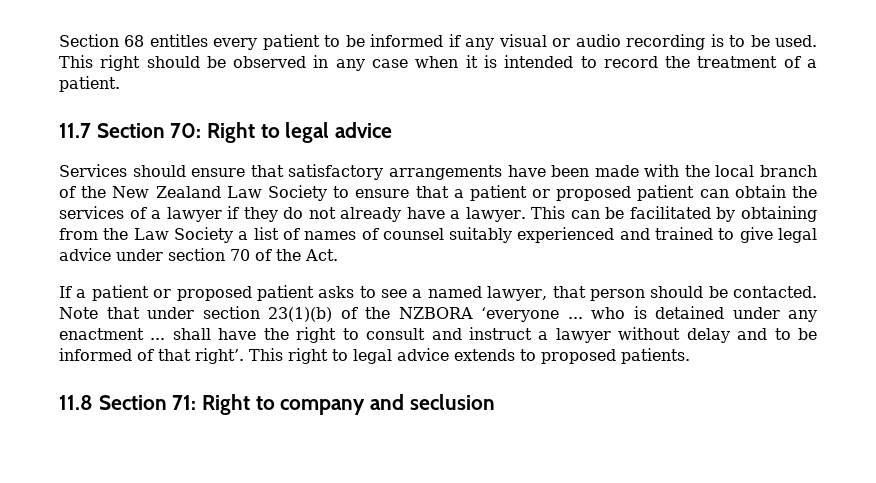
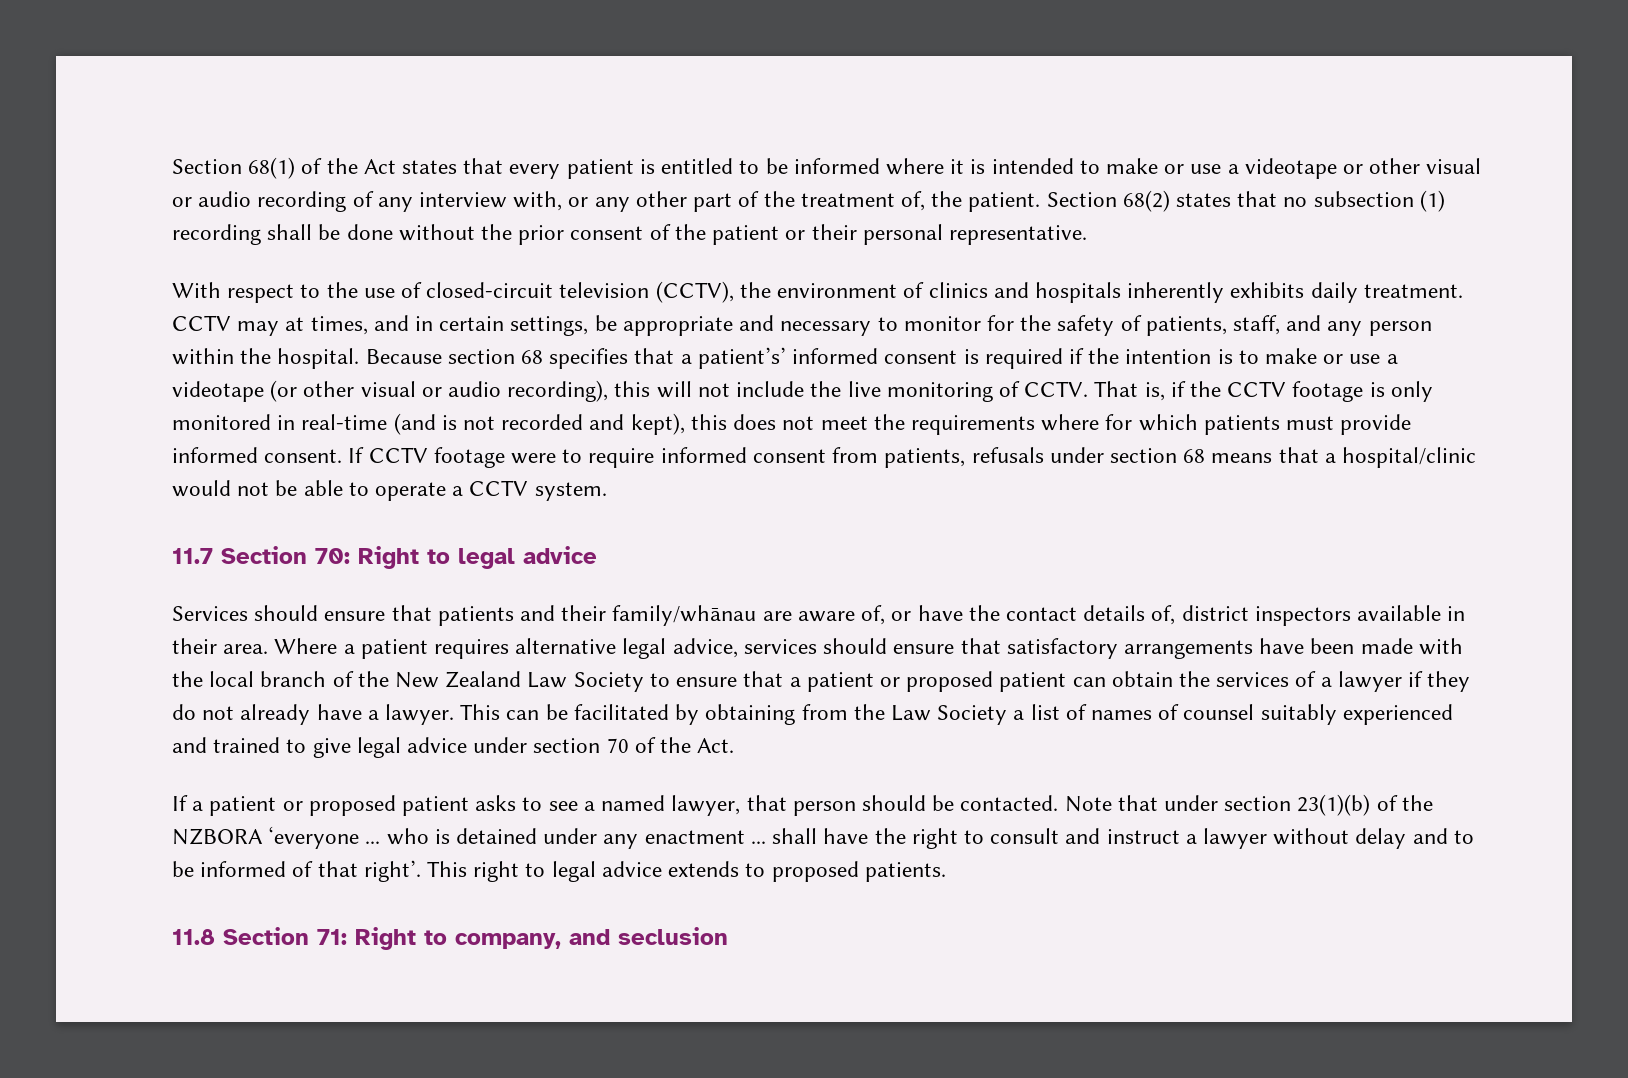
[59,34,818,50] [59,55,817,71] [59,76,120,92] Section 68 entitles every patient to be informed if any visual or audio recording is to be used. This right should be observed in any case when it is intended to record the treatment of a patient. -> [172,157,1482,179] [172,190,1445,212] [172,224,1087,245] [172,281,1463,303] [172,315,1432,336] [172,347,1398,369] [172,380,1433,402] [172,413,1412,435] [172,447,1476,468] [172,480,607,501] Section 68(1) of the Act states that every patient is entitled to be informed where it is intended to make or use a videotape or other visual or audio recording of any interview with, or any other part of the treatment of, the patient. Section 68(2) states that no subsection (1) recording shall be done without the prior consent of the patient or their personal representative. // With respect to the use of closed-circuit television (CCTV), the environment of clinics and hospitals inherently exhibits daily treatment. CCTV may at times, and in certain settings, be appropriate and necessary to monitor for the safety of patients, staff, and any person within the hospital. Because section 68 specifies that a patient’s’ informed consent is required if the intention is to make or use a videotape (or other visual or audio recording), this will not include the live monitoring of CCTV. That is, if the CCTV footage is only monitored in real-time (and is not recorded and kept), this does not meet the requirements where for which patients must provide informed consent. If CCTV footage were to require informed consent from patients, refusals under section 68 means that a hospital/clinic would not be able to operate a CCTV system.
(284, 171) none -> [437,605,1466,626] [172,638,1001,659] patients and their family/whānau are aware of, or have the contact details of, district inspectors available in their area. Where a patient requires alternative legal advice, services should ensure that
[280,399,366,415] company -> [455,933,561,949] company,

